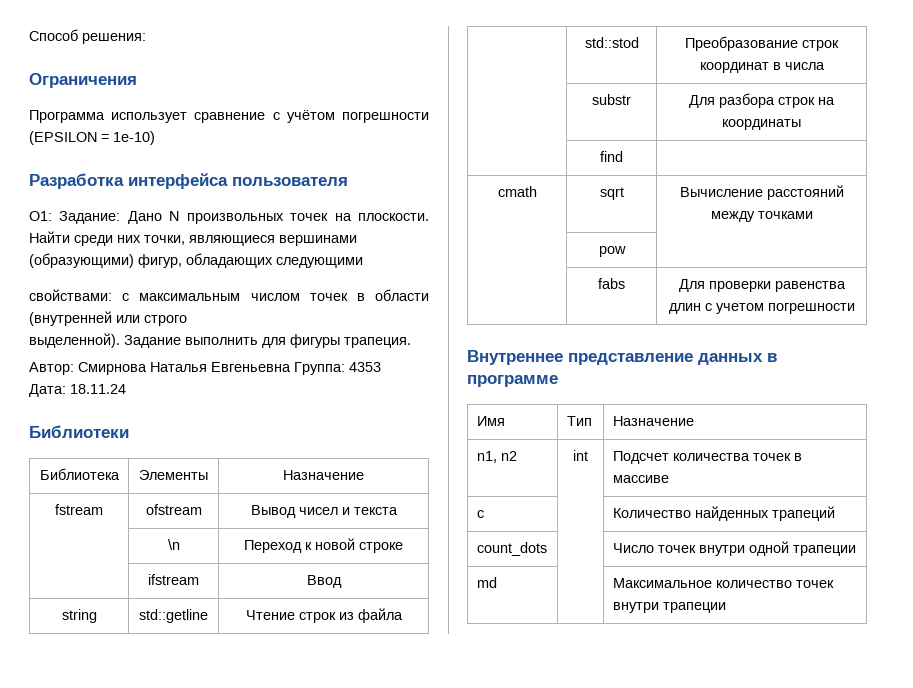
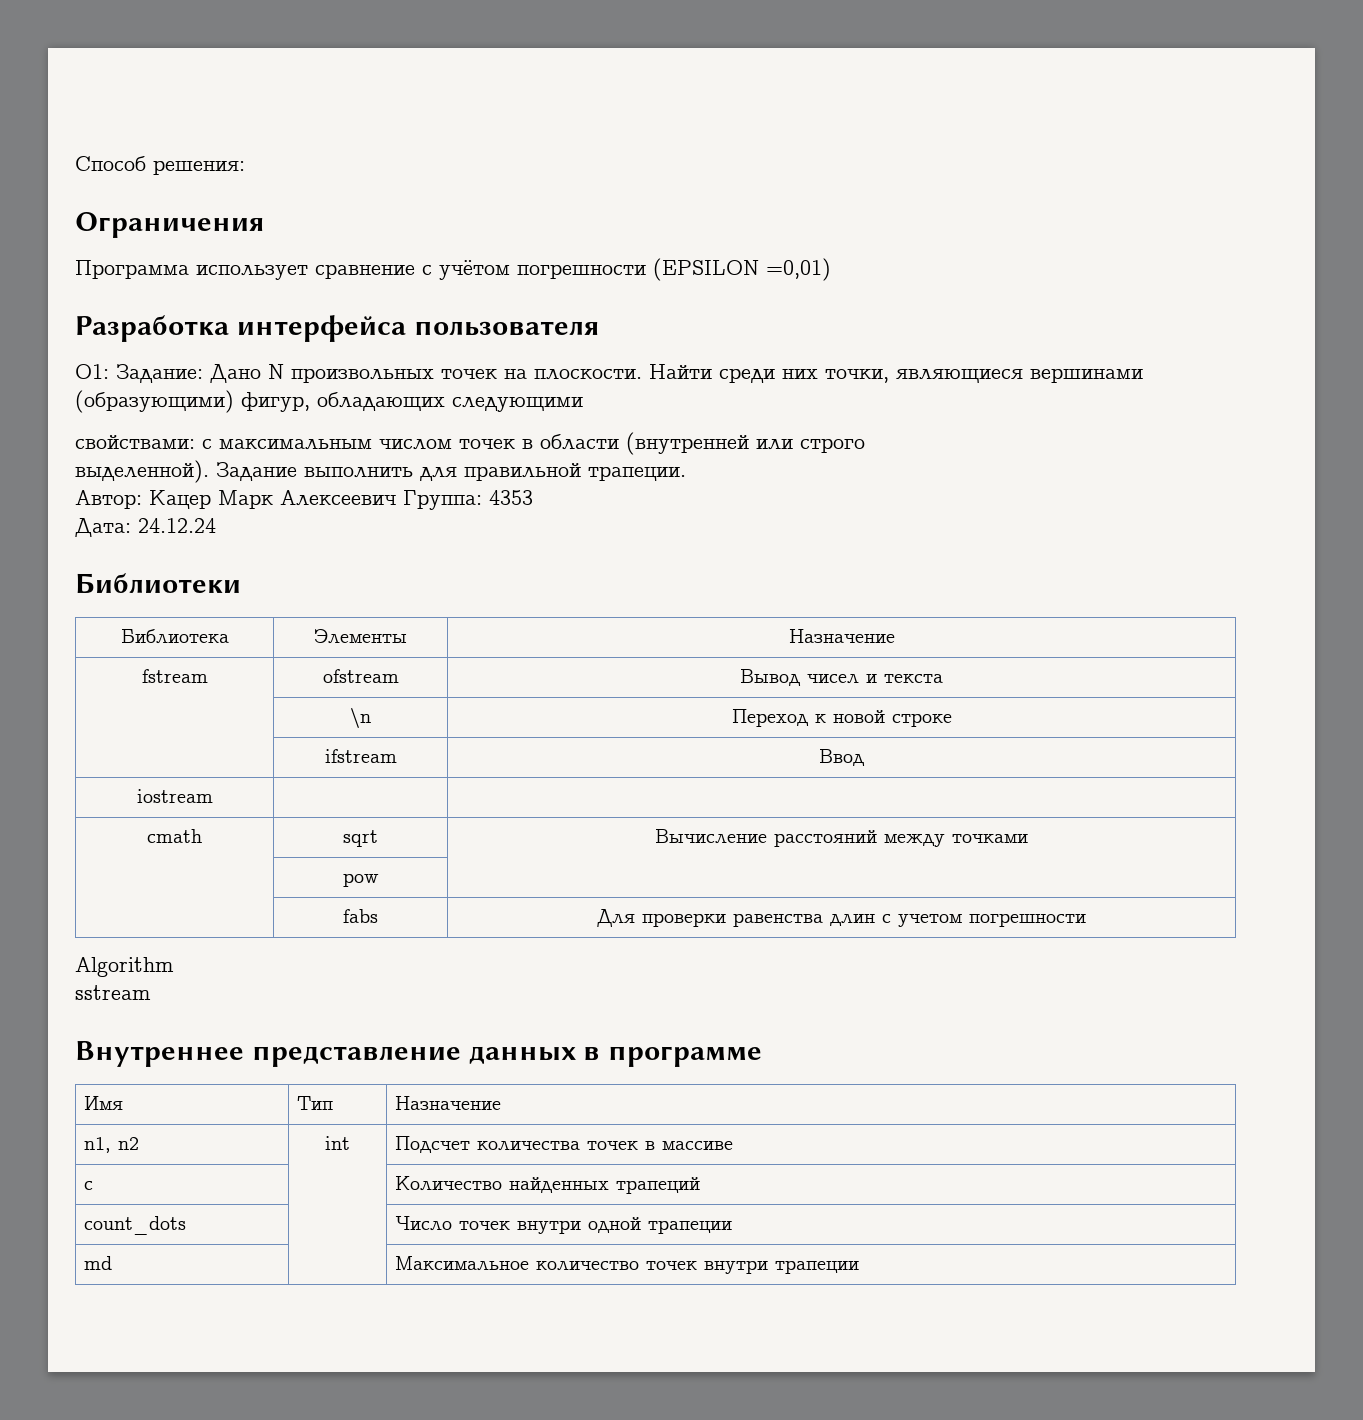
[101,131,155,145] = 1e-10) -> [766,258,831,281] =0,01)
[290,334,411,348] фигуры трапеция. -> [464,463,686,481] правильной трапеции.
[78,362,291,375] Смирнова Наталья Евгеньевна -> [149,490,396,509] Кацер Марк Алексеевич
[70,384,126,394] 18.11.24 -> [138,518,216,533] 24.12.24
[61,609,97,623] [139,609,208,623] [245,608,403,623] [584,37,639,48] [685,36,839,51] [699,62,825,73] [592,94,631,105] [689,93,835,108] [722,119,801,130] [600,151,623,162] string | std::getline | Чтение строк из файла // | std::stod | Преобразование строк координат в числа // | substr | Для разбора строк на координаты // | find -> [136,789,213,803] iostream |
(855, 308) none -> [75,957,174,977] [75,985,151,1000] // Algorithm // sstream

